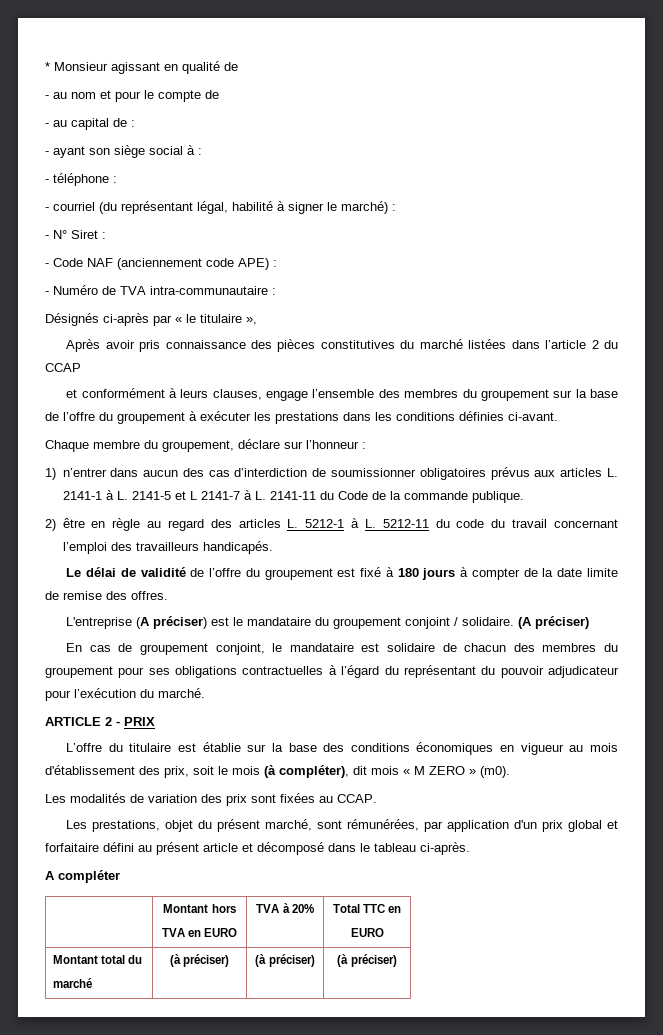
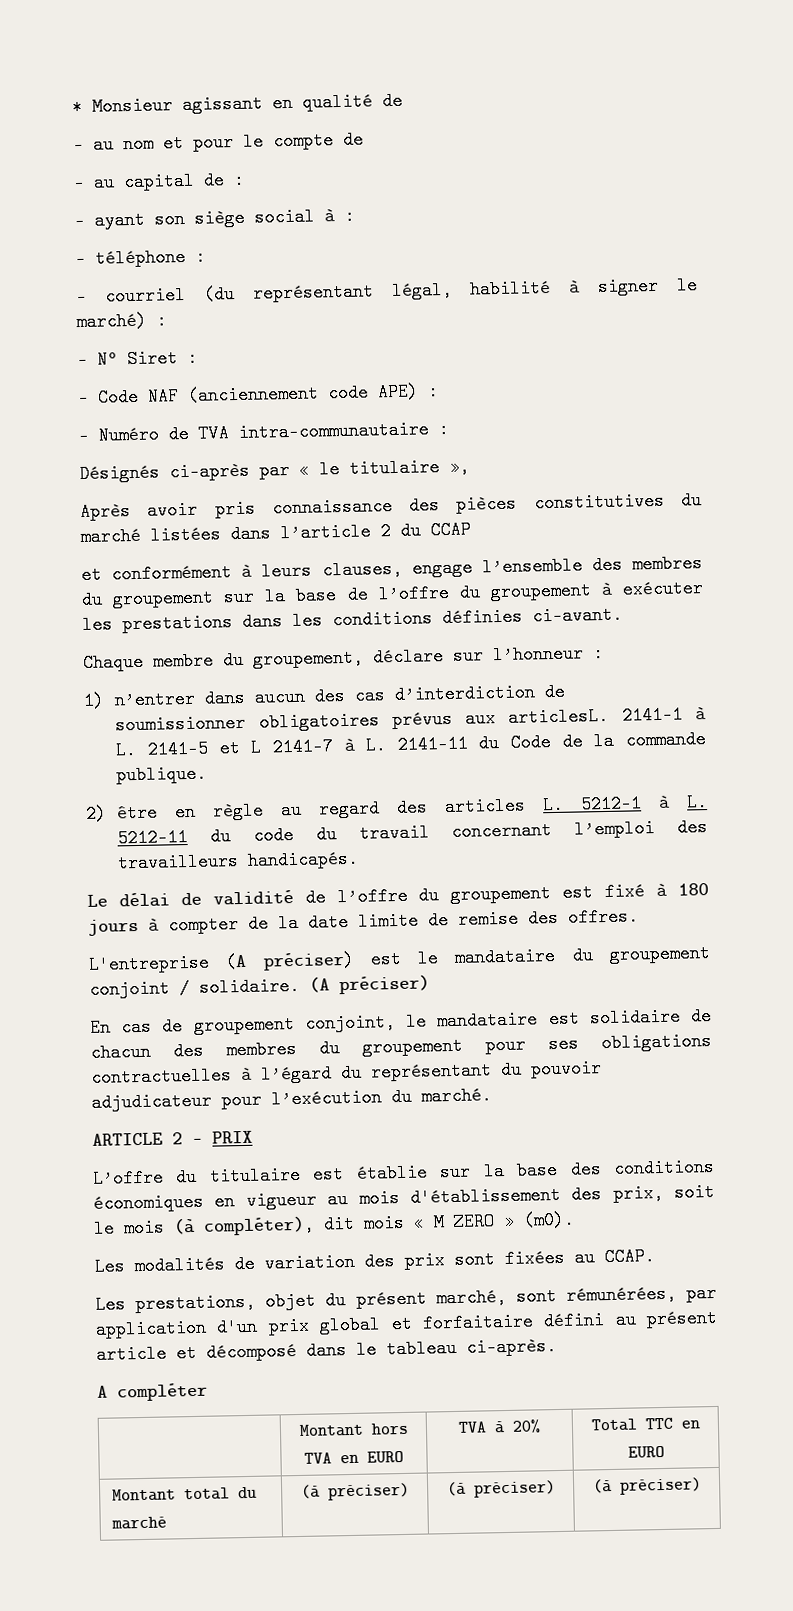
[560,468,618,477] articles L. -> [508,706,610,727] articlesL.

